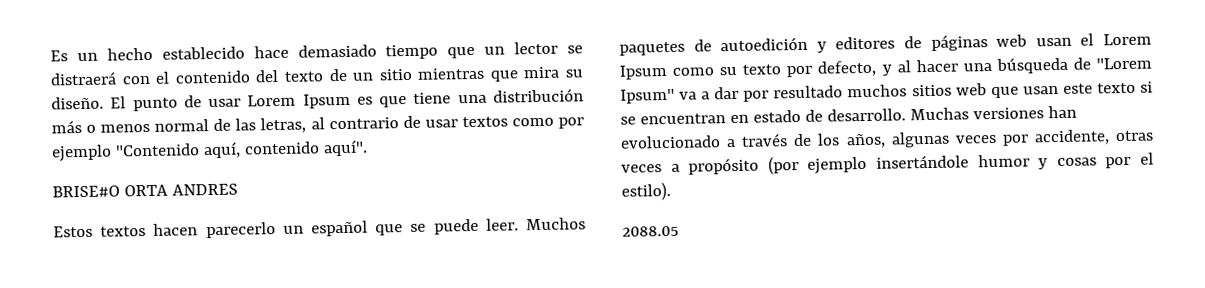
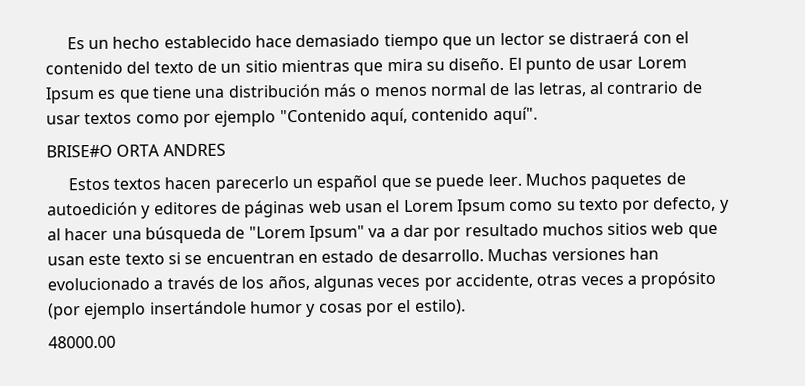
[622,225,679,237] 2088.05 -> [48,335,116,349] 48000.00

